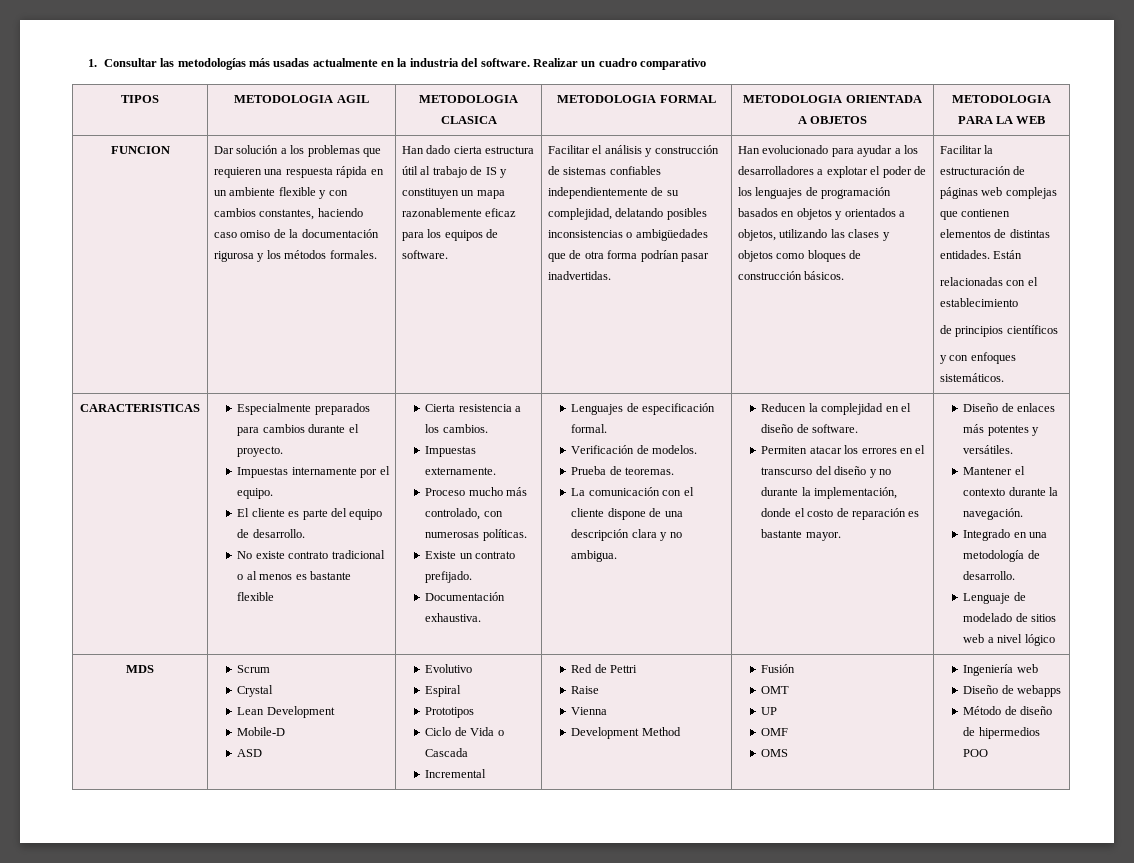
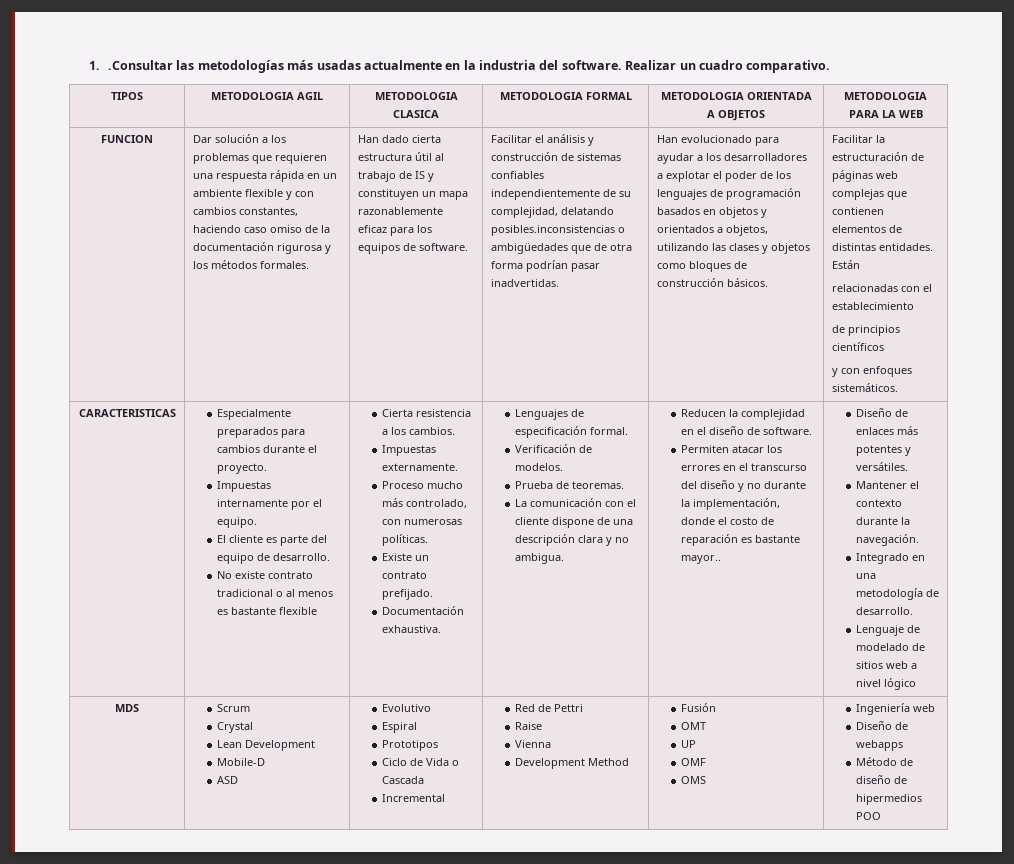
[103,58,157,67] Consultar -> [108,60,174,70] .Consultar
[640,58,707,70] comparativo -> [746,60,831,73] comparativo.
[666,208,707,220] [548,230,624,238] posibles inconsistencias -> [490,225,615,236] posibles.inconsistencias
[805,532,841,541] mayor. -> [680,555,721,564] mayor..

